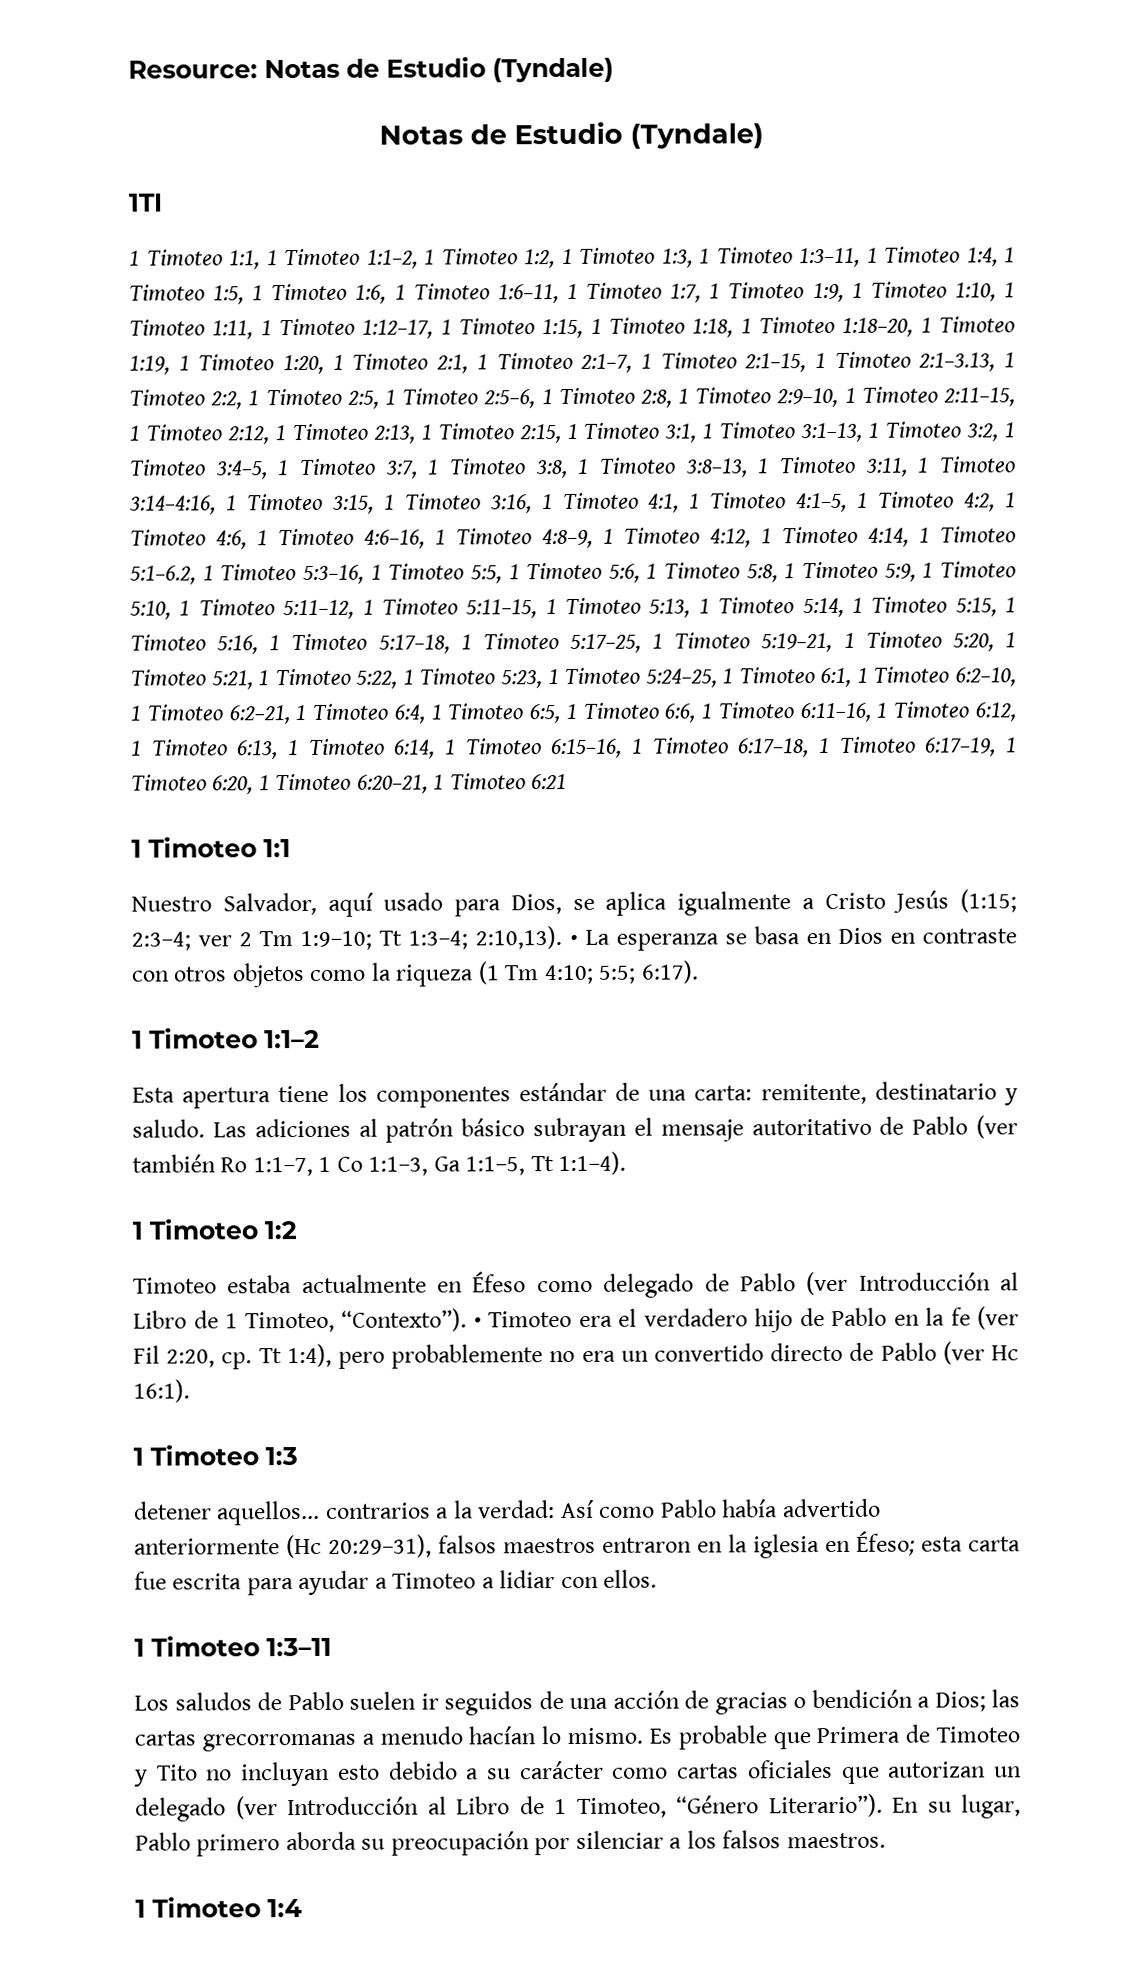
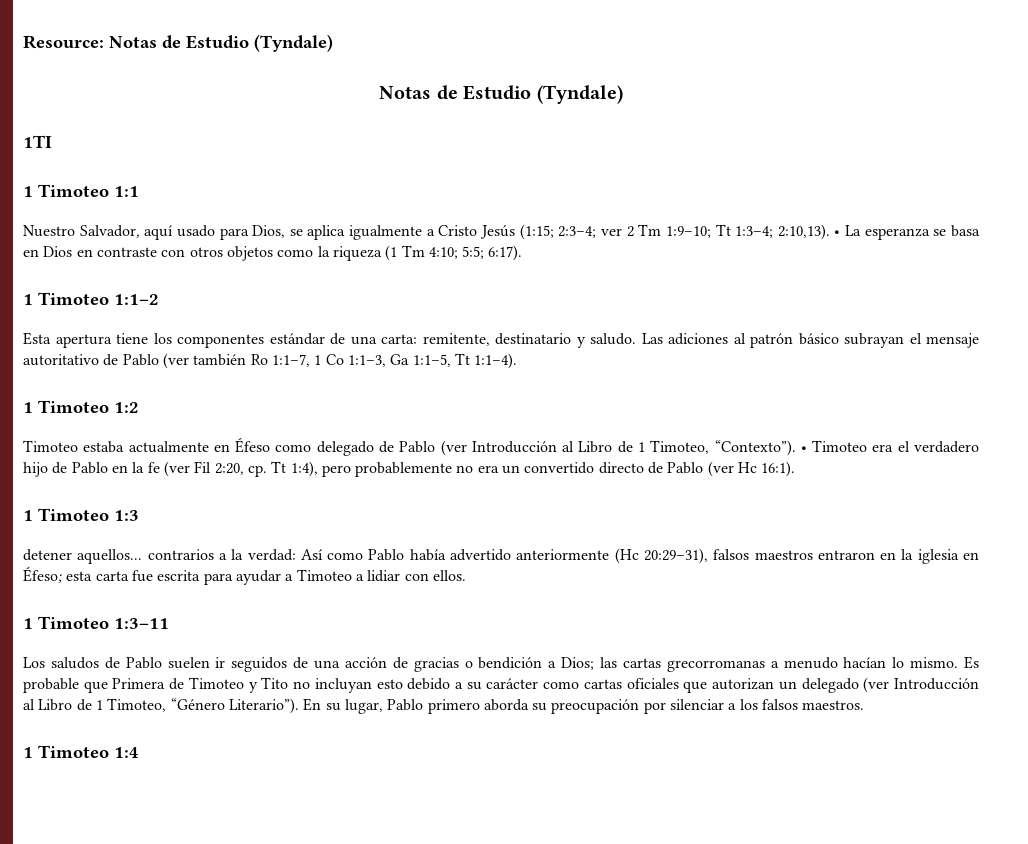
[129,246,1015,270] [129,281,1016,305] [129,316,1016,340] [129,351,1015,375] [129,386,1015,410] [129,421,1016,445] [129,456,1016,480] [129,491,1016,515] [130,526,1016,550] [129,561,1016,585] [129,596,1016,620] [130,631,1016,655] [130,666,1016,690] [130,701,1017,725] [131,736,1017,760] [131,773,568,795] // 1 Timoteo 1:1, 1 Timoteo 1:1–2, 1 Timoteo 1:2, 1 Timoteo 1:3, 1 Timoteo 1:3–11, 1 Timoteo 1:4, 1 Timoteo 1:5, 1 Timoteo 1:6, 1 Timoteo 1:6–11, 1 Timoteo 1:7, 1 Timoteo 1:9, 1 Timoteo 1:10, 1 Timoteo 1:11, 1 Timoteo 1:12–17, 1 Timoteo 1:15, 1 Timoteo 1:18, 1 Timoteo 1:18–20, 1 Timoteo 1:19, 1 Timoteo 1:20, 1 Timoteo 2:1, 1 Timoteo 2:1–7, 1 Timoteo 2:1–15, 1 Timoteo 2:1–3.13, 1 Timoteo 2:2, 1 Timoteo 2:5, 1 Timoteo 2:5–6, 1 Timoteo 2:8, 1 Timoteo 2:9–10, 1 Timoteo 2:11–15, 1 Timoteo 2:12, 1 Timoteo 2:13, 1 Timoteo 2:15, 1 Timoteo 3:1, 1 Timoteo 3:1–13, 1 Timoteo 3:2, 1 Timoteo 3:4–5, 1 Timoteo 3:7, 1 Timoteo 3:8, 1 Timoteo 3:8–13, 1 Timoteo 3:11, 1 Timoteo 3:14–4:16, 1 Timoteo 3:15, 1 Timoteo 3:16, 1 Timoteo 4:1, 1 Timoteo 4:1–5, 1 Timoteo 4:2, 1 Timoteo 4:6, 1 Timoteo 4:6–16, 1 Timoteo 4:8–9, 1 Timoteo 4:12, 1 Timoteo 4:14, 1 Timoteo 5:1–6.2, 1 Timoteo 5:3–16, 1 Timoteo 5:5, 1 Timoteo 5:6, 1 Timoteo 5:8, 1 Timoteo 5:9, 1 Timoteo 5:10, 1 Timoteo 5:11–12, 1 Timoteo 5:11–15, 1 Timoteo 5:13, 1 Timoteo 5:14, 1 Timoteo 5:15, 1 Timoteo 5:16, 1 Timoteo 5:17–18, 1 Timoteo 5:17–25, 1 Timoteo 5:19–21, 1 Timoteo 5:20, 1 Timoteo 5:21, 1 Timoteo 5:22, 1 Timoteo 5:23, 1 Timoteo 5:24–25, 1 Timoteo 6:1, 1 Timoteo 6:2–10, 1 Timoteo 6:2–21, 1 Timoteo 6:4, 1 Timoteo 6:5, 1 Timoteo 6:6, 1 Timoteo 6:11–16, 1 Timoteo 6:12, 1 Timoteo 6:13, 1 Timoteo 6:14, 1 Timoteo 6:15–16, 1 Timoteo 6:17–18, 1 Timoteo 6:17–19, 1 Timoteo 6:20, 1 Timoteo 6:20–21, 1 Timoteo 6:21 -> (52, 141) none

